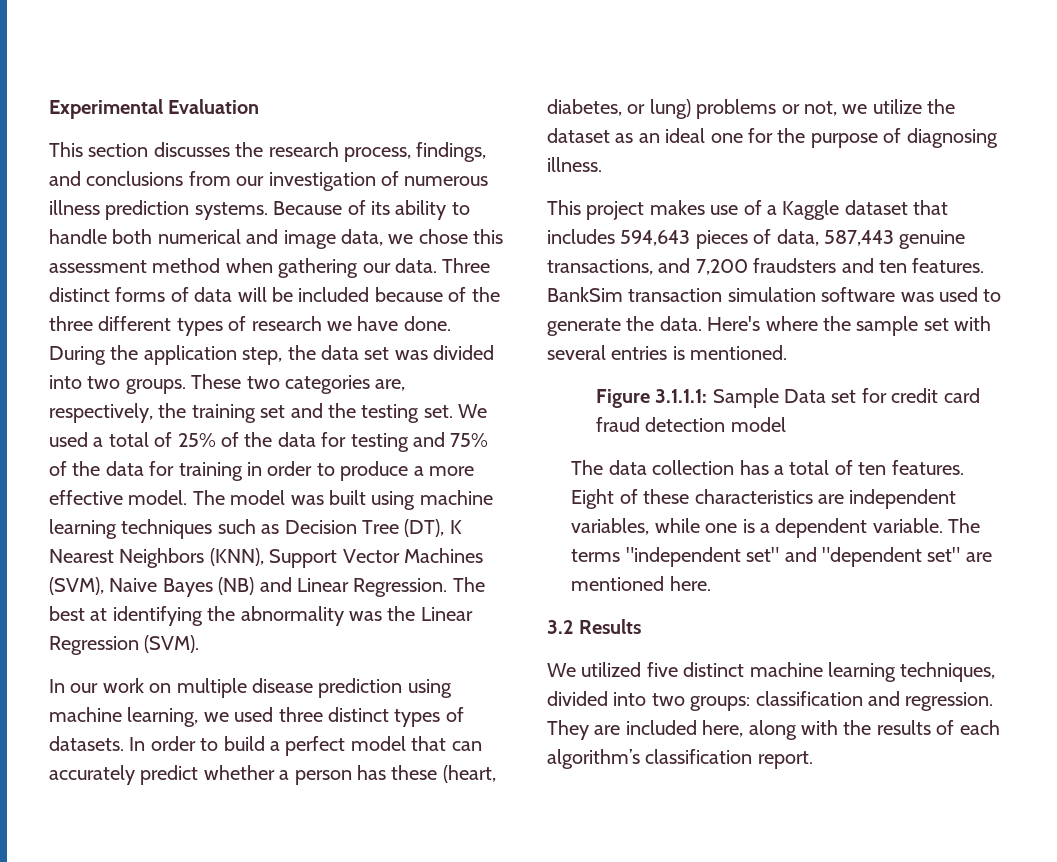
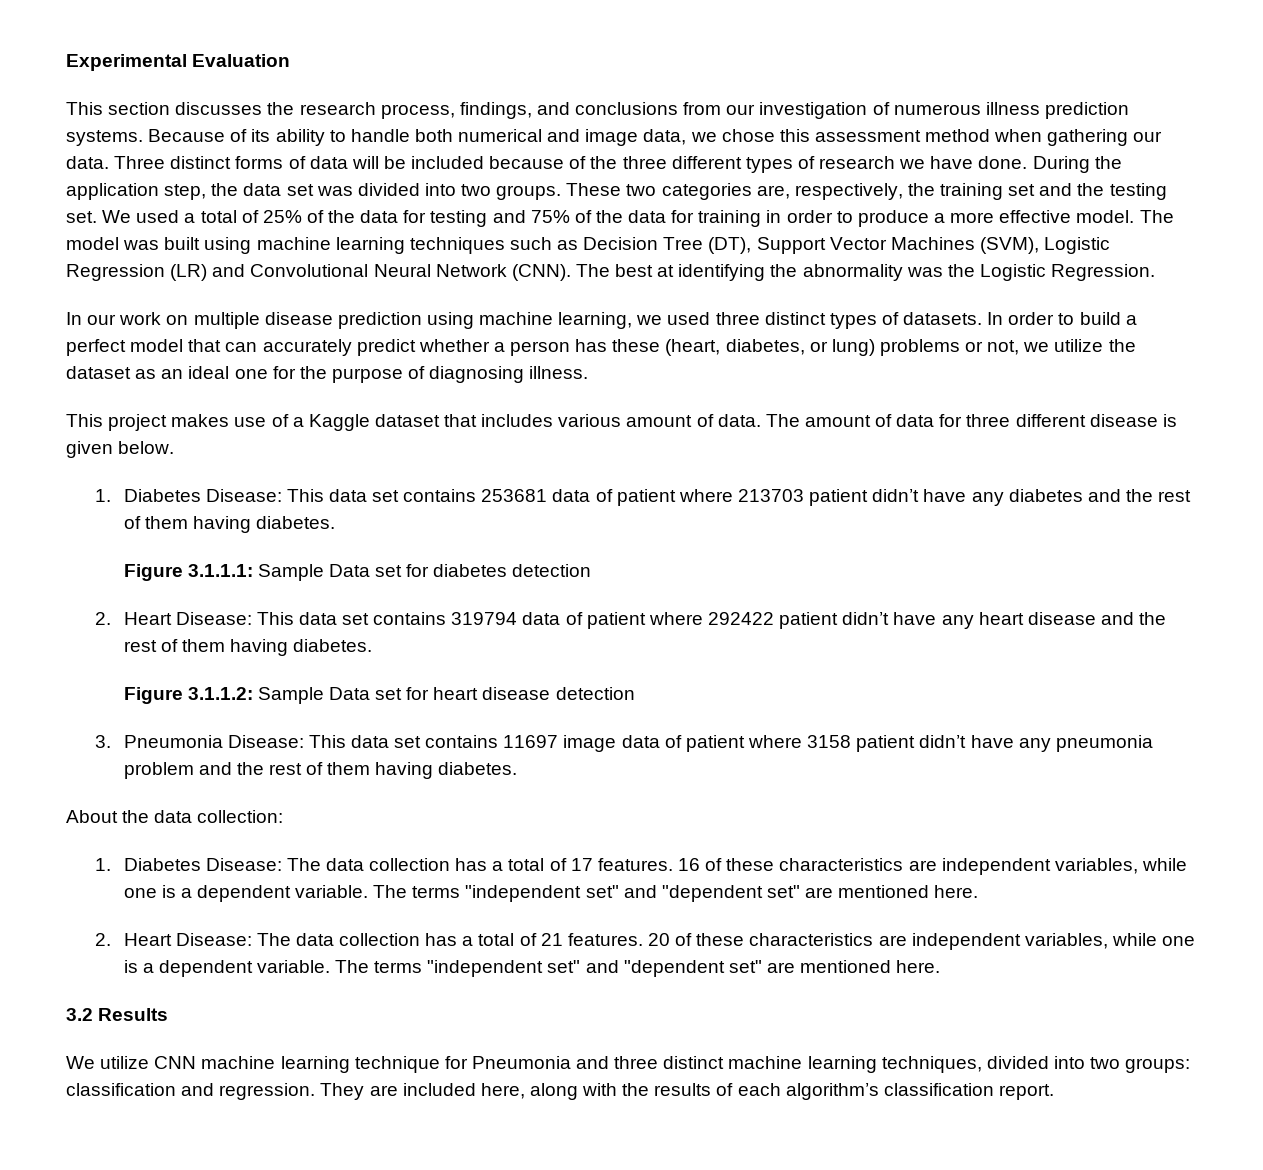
[449,520,462,534] [49,548,483,568] [49,577,448,597] K Nearest Neighbors (KNN), Support Vector Machines (SVM), Naive Bayes (NB) and Linear Regression. -> [756,237,1111,254] [66,264,571,281] Support Vector Machines (SVM), Logistic Regression (LR) and Convolutional Neural Network (CNN).
[420,607,473,621] [49,635,200,655] Linear Regression (SVM). -> [979,264,1156,281] Logistic Regression.
[620,229,966,249] [547,258,985,275] [547,287,1002,302] [547,316,992,336] [547,345,788,360] 594,643 pieces of data, 587,443 genuine transactions, and 7,200 fraudsters and ten features. BankSim transaction simulation software was used to generate the data. Here's where the sample set with several entries is mentioned. -> [558,414,1177,427] [66,441,175,458] [94,489,1192,506] [123,516,335,533] various amount of data. The amount of data for three different disease is given below. // 1. Diabetes Disease: This data set contains 253681 data of patient where 213703 patient didn’t have any diabetes and the rest of them having diabetes.
[891,388,980,403] [595,417,786,432] [571,460,964,475] [571,489,615,509] credit card fraud detection model // The data collection has a total of ten features. Eight -> [433,564,592,577] [94,612,1167,629] [123,639,373,656] [123,687,635,704] [94,735,1153,752] [123,762,518,779] [66,810,284,823] [94,858,1187,875] [123,885,979,902] [94,933,670,946] diabetes detection // 2. Heart Disease: This data set contains 319794 data of patient where 292422 patient didn’t have any heart disease and the rest of them having diabetes. // Figure 3.1.1.2: Sample Data set for heart disease detection // 3. Pneumonia Disease: This data set contains 11697 image data of patient where 3158 patient didn’t have any pneumonia problem and the rest of them having diabetes. // About the data collection: // 1. Diabetes Disease: The data collection has a total of 17 features. 16 of these characteristics are independent variables, while one is a dependent variable. The terms "independent set" and "dependent set" are mentioned here. // 2. Heart Disease: The data collection has a total of 21 features. 20
[581,662,678,677] utilized five -> [100,1056,659,1073] utilize CNN machine learning technique for Pneumonia and three

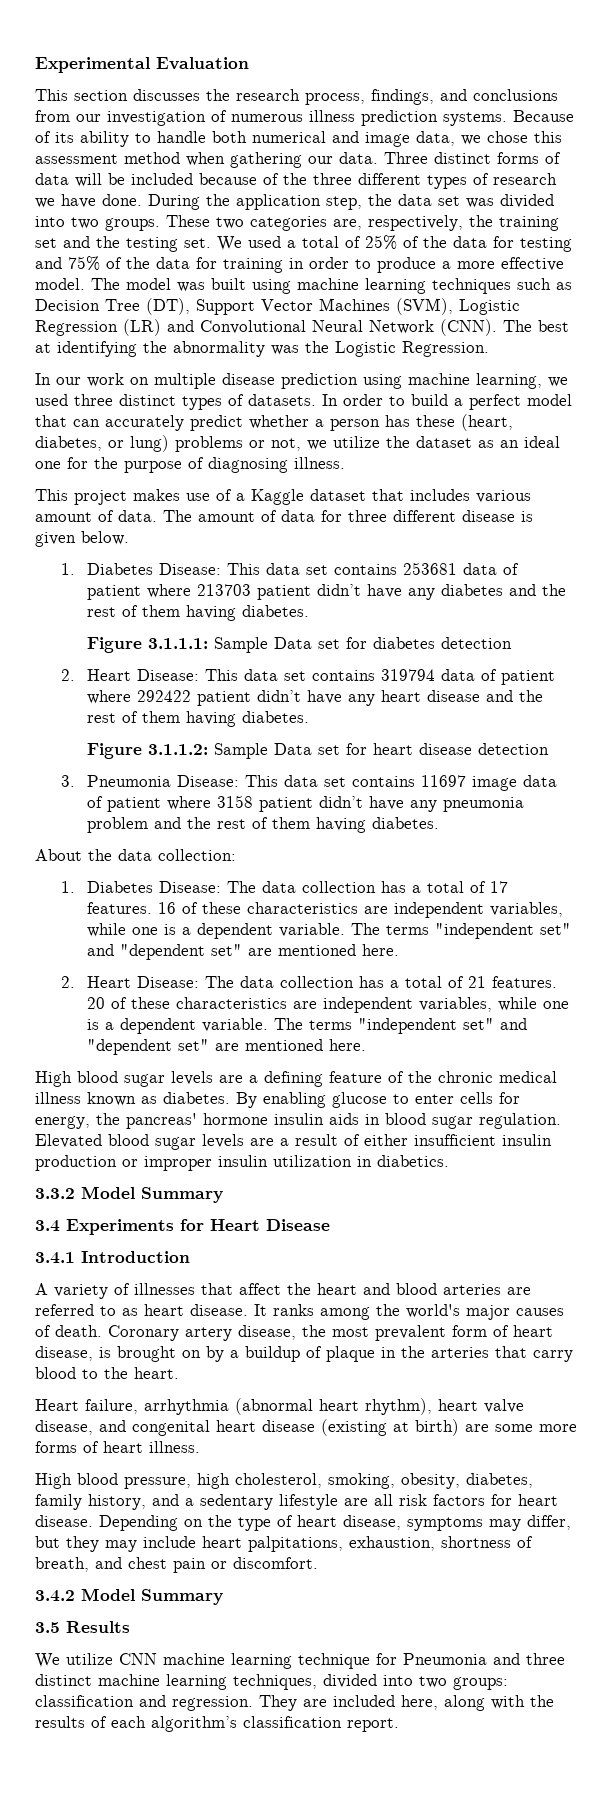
[66,1008,93,1021] 3.2 -> [35,1071,557,1087] [35,1092,520,1108] [35,1113,561,1129] [35,1134,552,1150] [35,1155,449,1171] [35,1186,223,1203] [35,1219,330,1235] [35,1251,190,1264] [35,1283,531,1299] [35,1304,564,1320] [35,1325,553,1341] [35,1346,573,1362] [35,1367,179,1379] [35,1398,524,1415] [35,1419,577,1436] [35,1441,200,1453] [35,1473,533,1489] [35,1494,558,1510] [35,1515,571,1531] [35,1536,533,1552] [35,1557,318,1573] [35,1588,223,1605] [35,1622,60,1633] High blood sugar levels are a defining feature of the chronic medical illness known as diabetes. By enabling glucose to enter cells for energy, the pancreas' hormone insulin aids in blood sugar regulation. Elevated blood sugar levels are a result of either insufficient insulin production or improper insulin utilization in diabetics. // 3.3.2 Model Summary // 3.4 Experiments for Heart Disease // 3.4.1 Introduction // A variety of illnesses that affect the heart and blood arteries are referred to as heart disease. It ranks among the world's major causes of death. Coronary artery disease, the most prevalent form of heart disease, is brought on by a buildup of plaque in the arteries that carry blood to the heart. // Heart failure, arrhythmia (abnormal heart rhythm), heart valve disease, and congenital heart disease (existing at birth) are some more forms of heart illness. // High blood pressure, high cholesterol, smoking, obesity, diabetes, family history, and a sedentary lifestyle are all risk factors for heart disease. Depending on the type of heart disease, symptoms may differ, but they may include heart palpitations, exhaustion, shortness of breath, and chest pain or discomfort. // 3.4.2 Model Summary // 3.5

